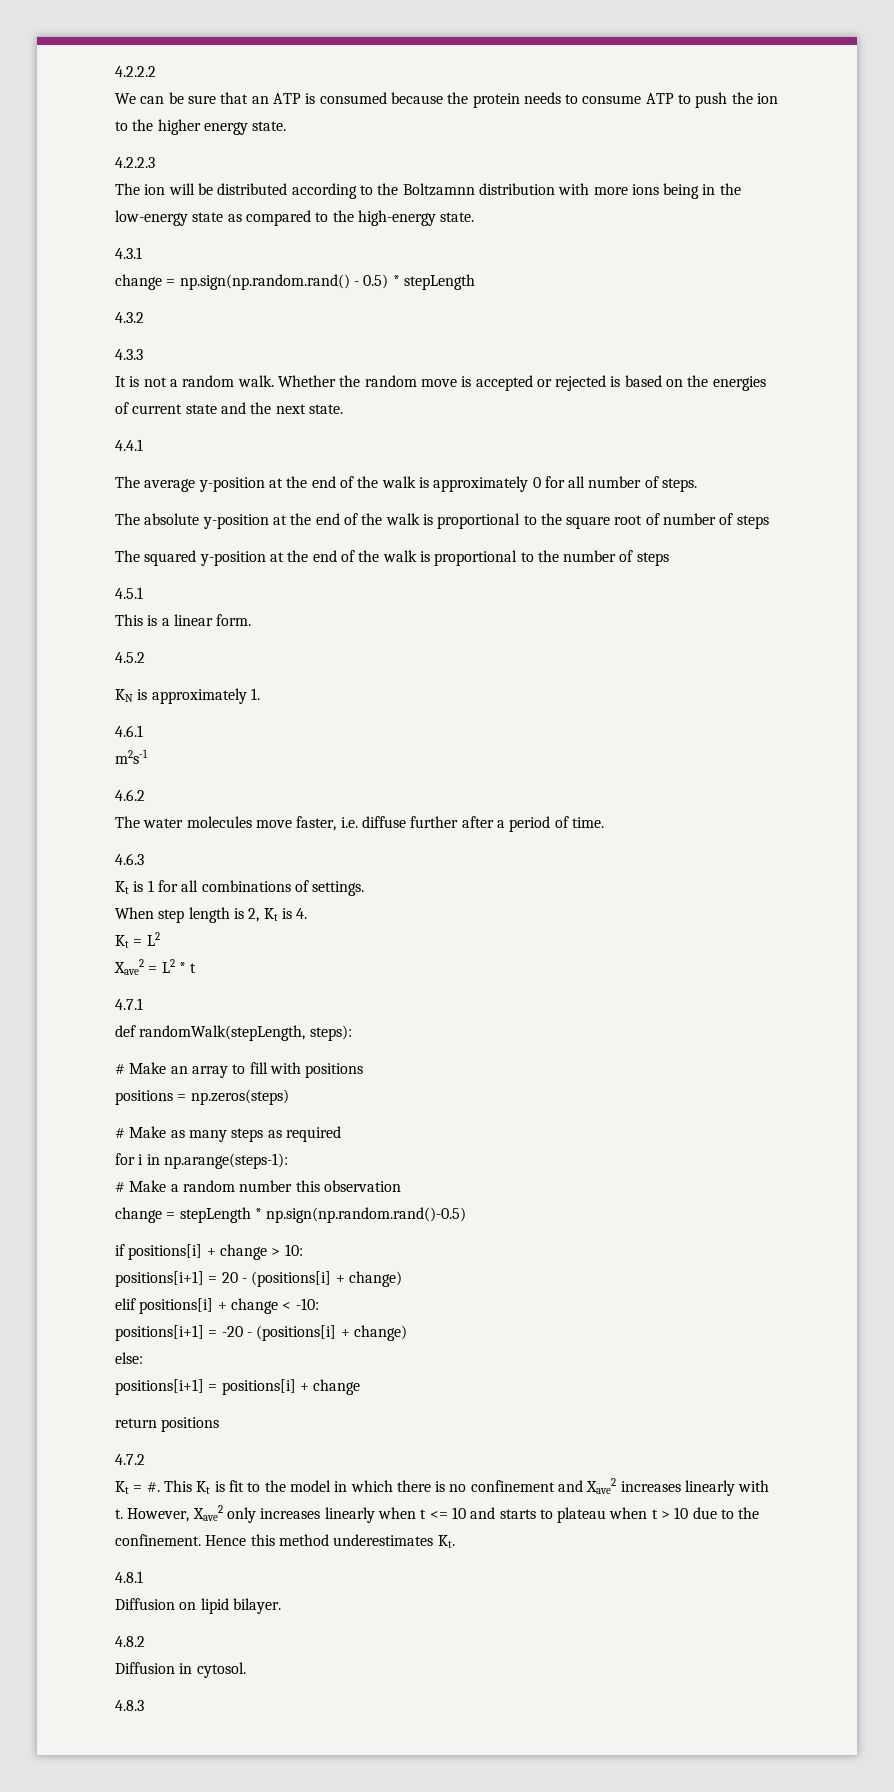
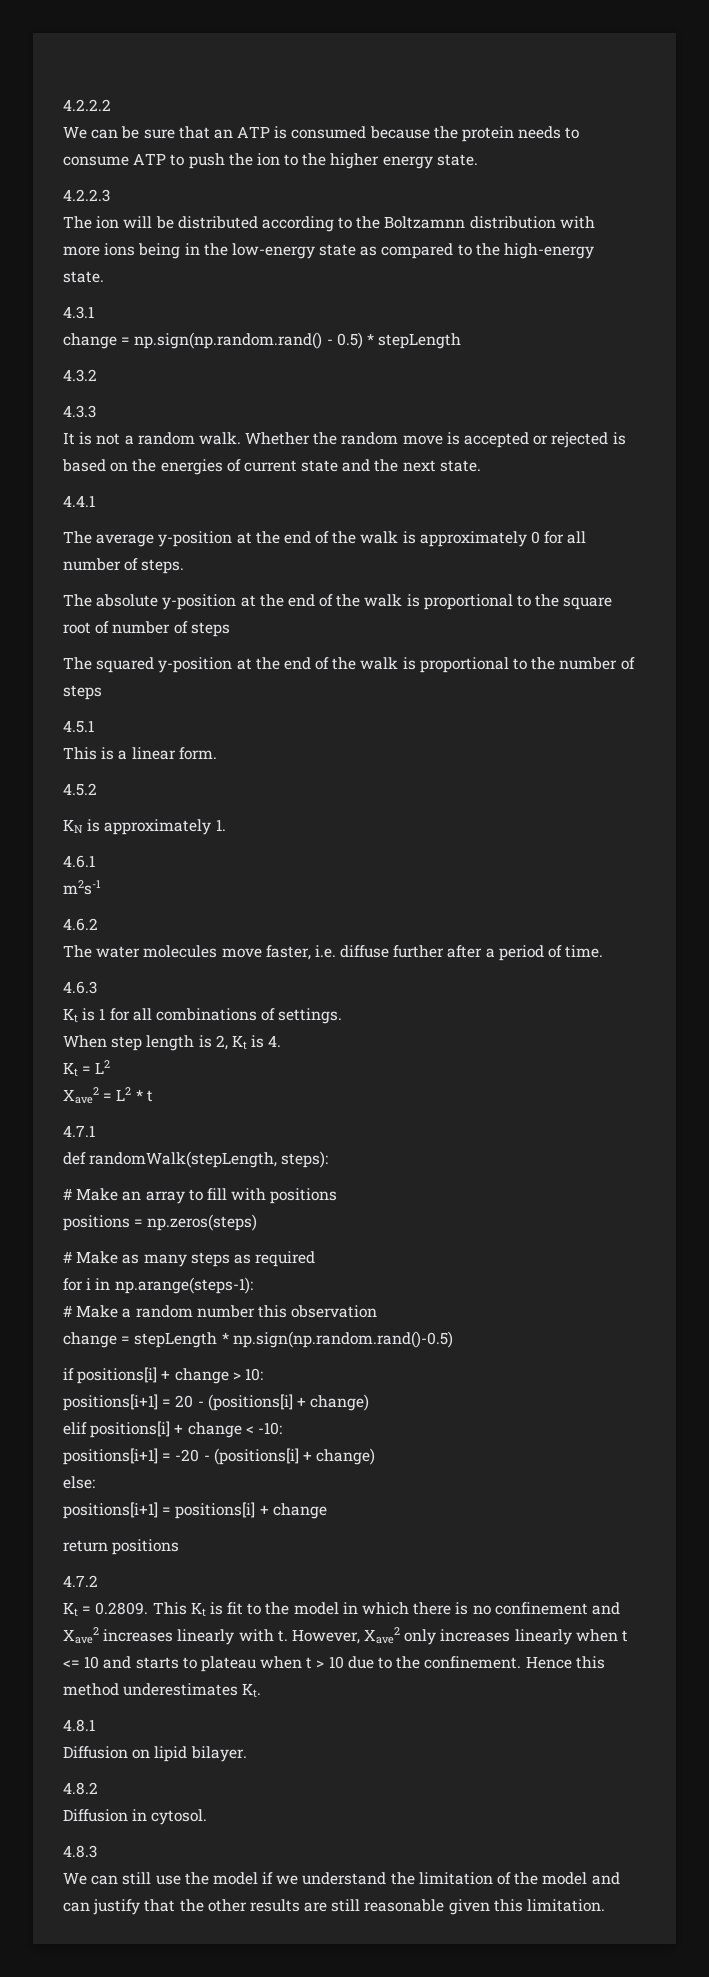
[146,1482,160,1492] #. -> [95,1602,149,1615] 0.2809.
(144, 1705) none -> [63,1872,620,1885] [63,1899,606,1915] // We can still use the model if we understand the limitation of the model and can justify that the other results are still reasonable given this limitation.

